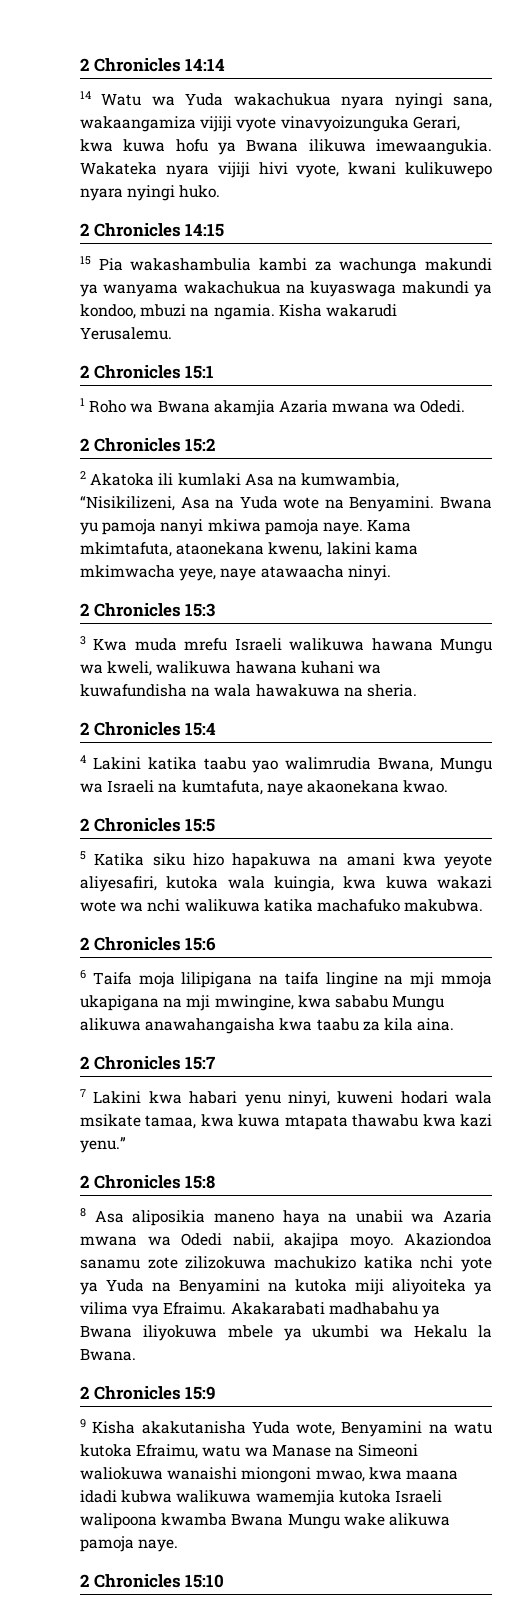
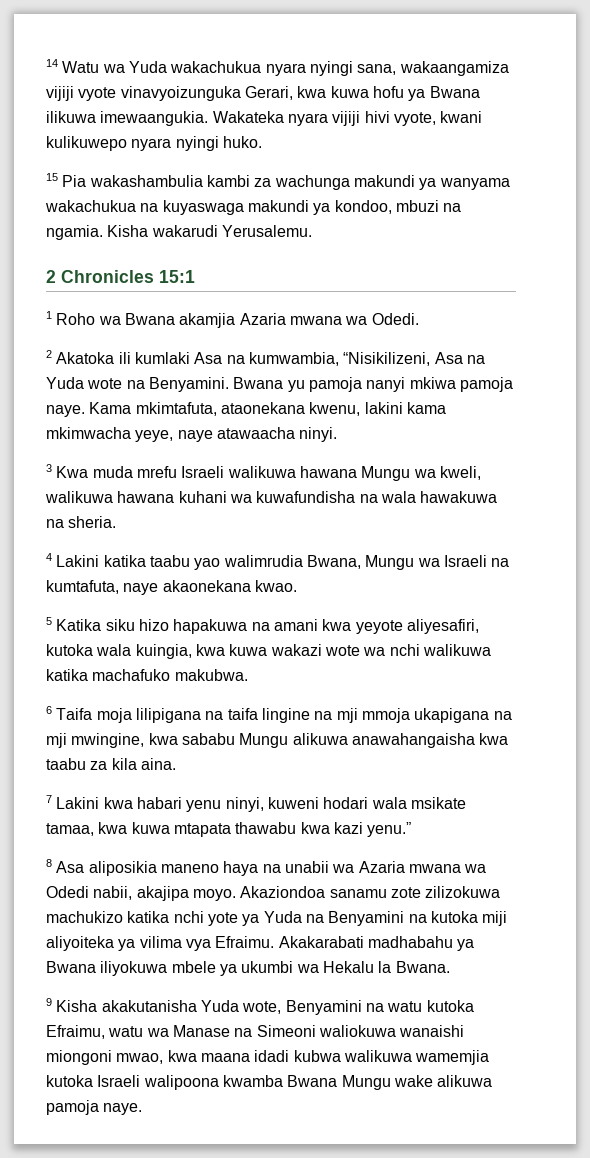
[80,58,226,72] 2 Chronicles 14:14 // -> (46, 63) none
[80,223,225,237] // 2 Chronicles 14:15 -> (262, 142) none
[80,438,216,452] // 2 Chronicles 15:2 -> (419, 319) none
[80,603,216,617] // 2 Chronicles 15:3 -> (338, 434) none
[80,722,217,736] // 2 Chronicles 15:4 -> (117, 522) none
[80,818,216,832] // 2 Chronicles 15:5 -> (297, 586) none
[80,937,217,951] // 2 Chronicles 15:6 -> (248, 675) none
[80,1056,216,1070] // 2 Chronicles 15:7 -> (176, 764) none
[80,1175,216,1189] // 2 Chronicles 15:8 -> (412, 829) none
[80,1386,216,1400] // 2 Chronicles 15:9 -> (450, 967) none
[80,1574,225,1588] // 2 Chronicles 15:10 -> (143, 1109) none

